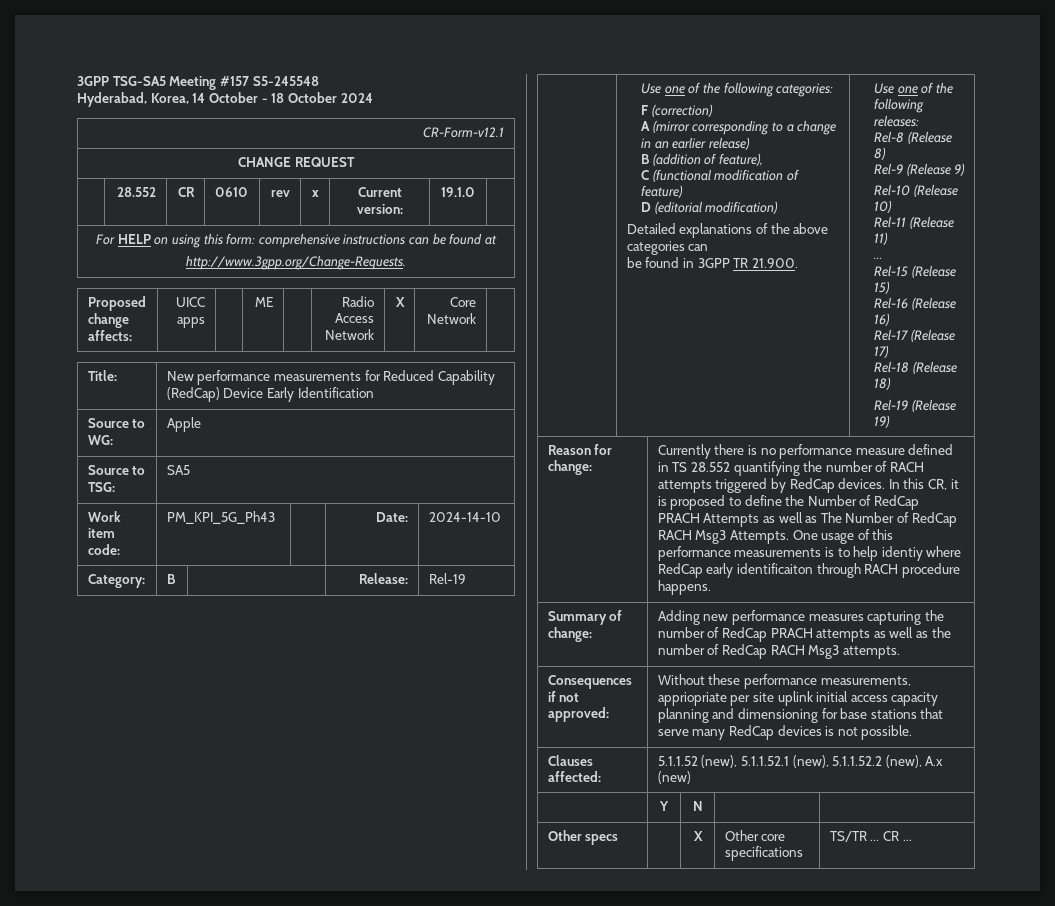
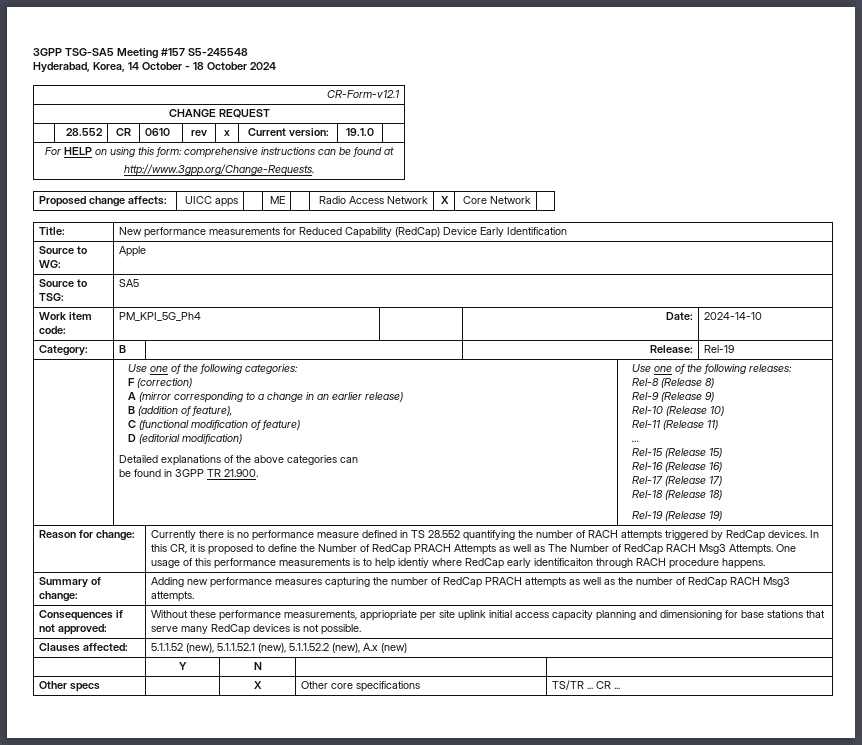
[166,511,275,524] PM_KPI_5G_Ph43 -> [119,312,202,321] PM_KPI_5G_Ph4

